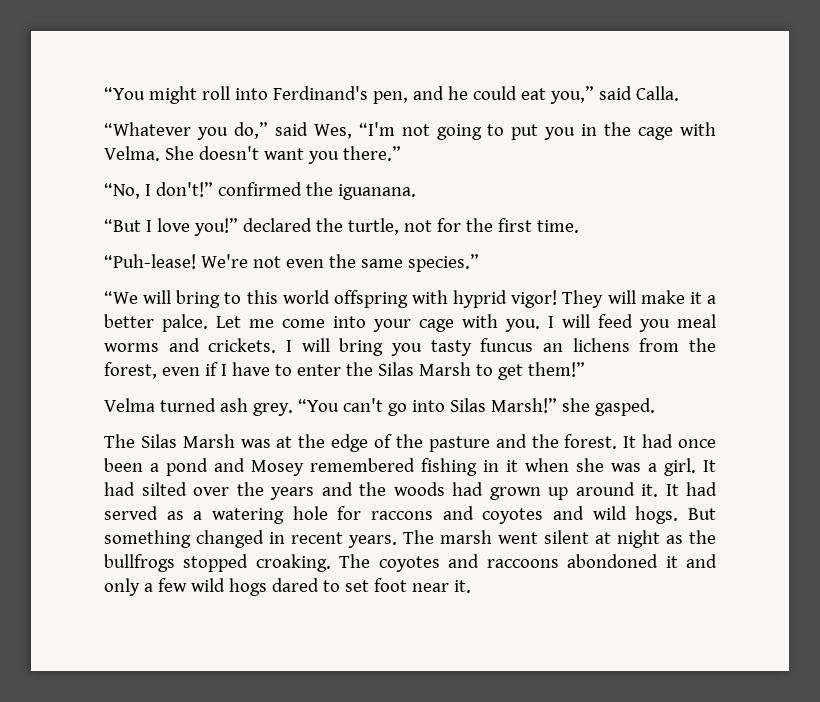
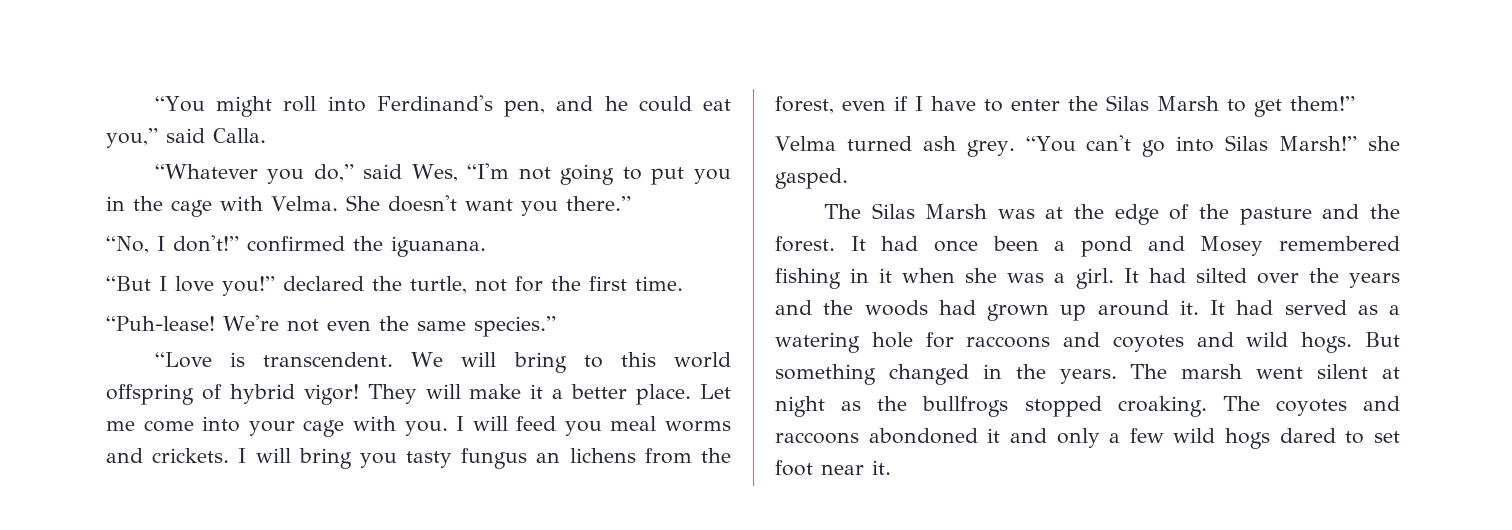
[104,291,138,304] “We -> [154,352,444,368] “Love is transcendent. We
[412,290,508,308] with hyprid -> [201,384,295,404] of hybrid
[162,314,208,332] palce. -> [636,384,692,405] place.
[480,338,534,352] funcus -> [461,448,528,469] fungus
[370,511,433,520] raccons -> [966,336,1051,348] raccoons
[291,532,343,544] recent -> [1015,364,1046,379] the

